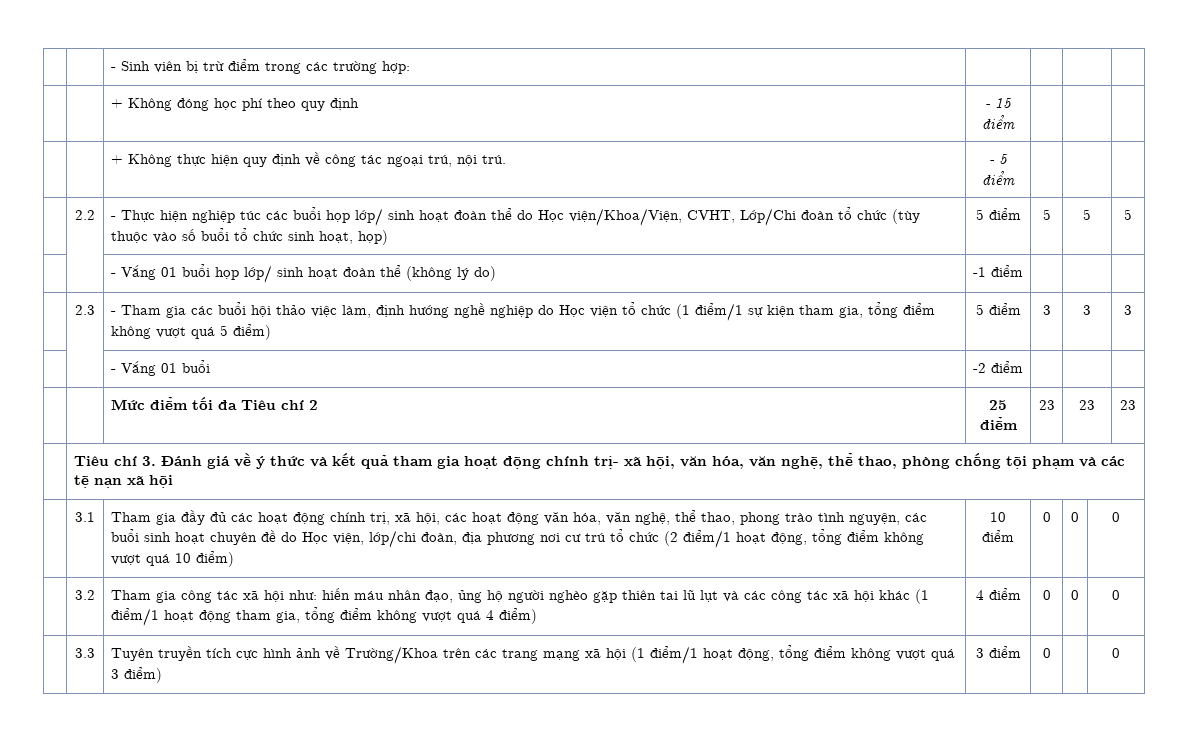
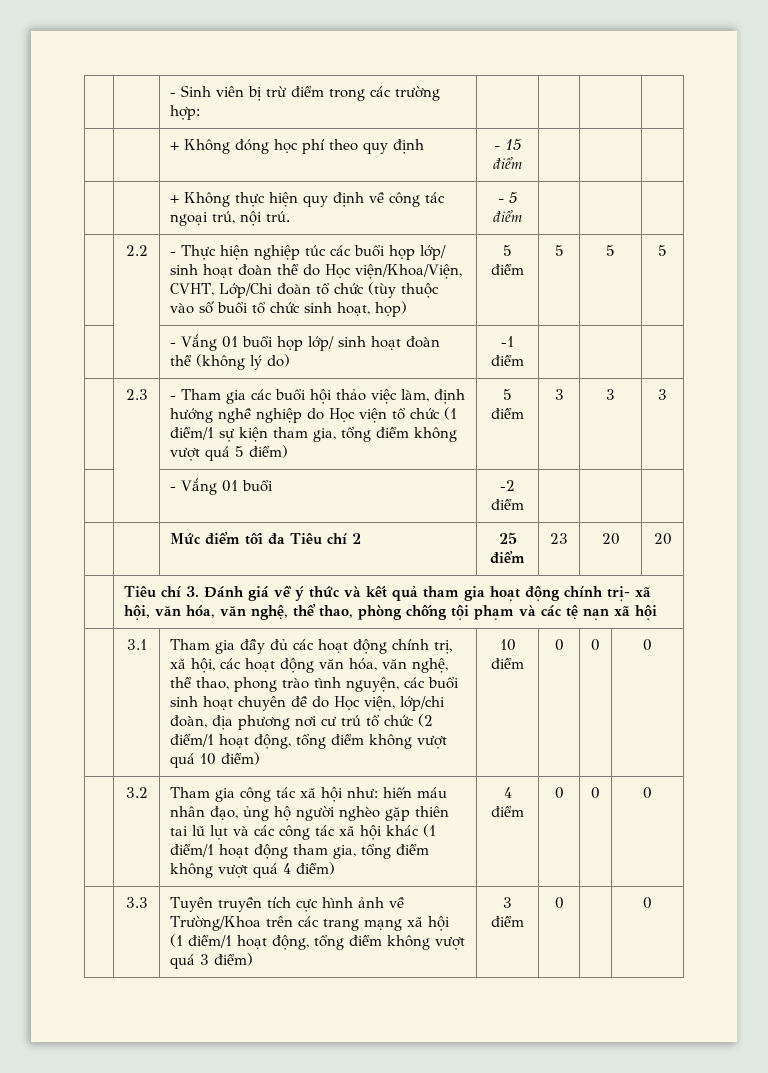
[1079,400,1095,410] [1120,400,1136,410] 23 | 23 -> [601,533,620,545] [653,533,672,545] 20 | 20

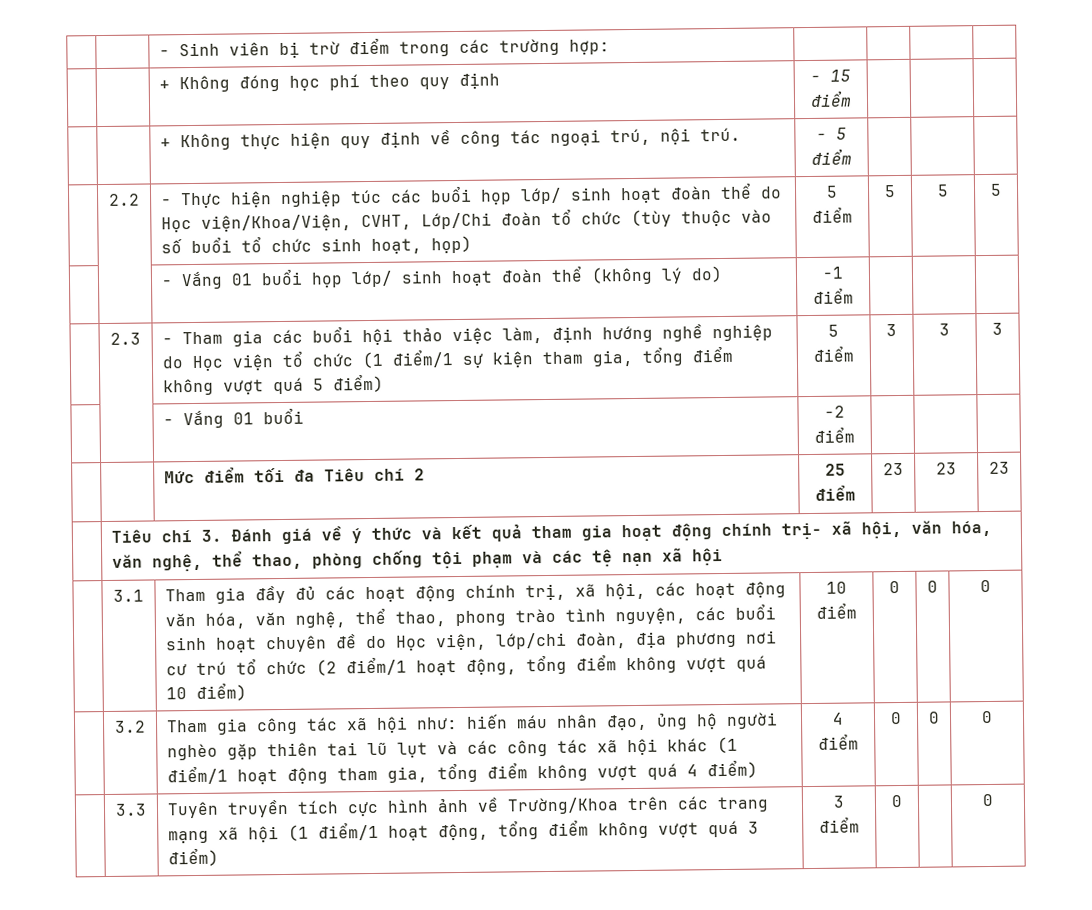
[601,533,620,545] [653,533,672,545] 20 | 20 -> [936,462,957,475] [989,461,1010,474] 23 | 23

